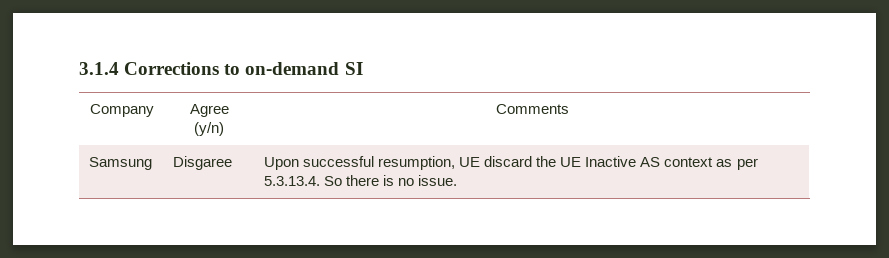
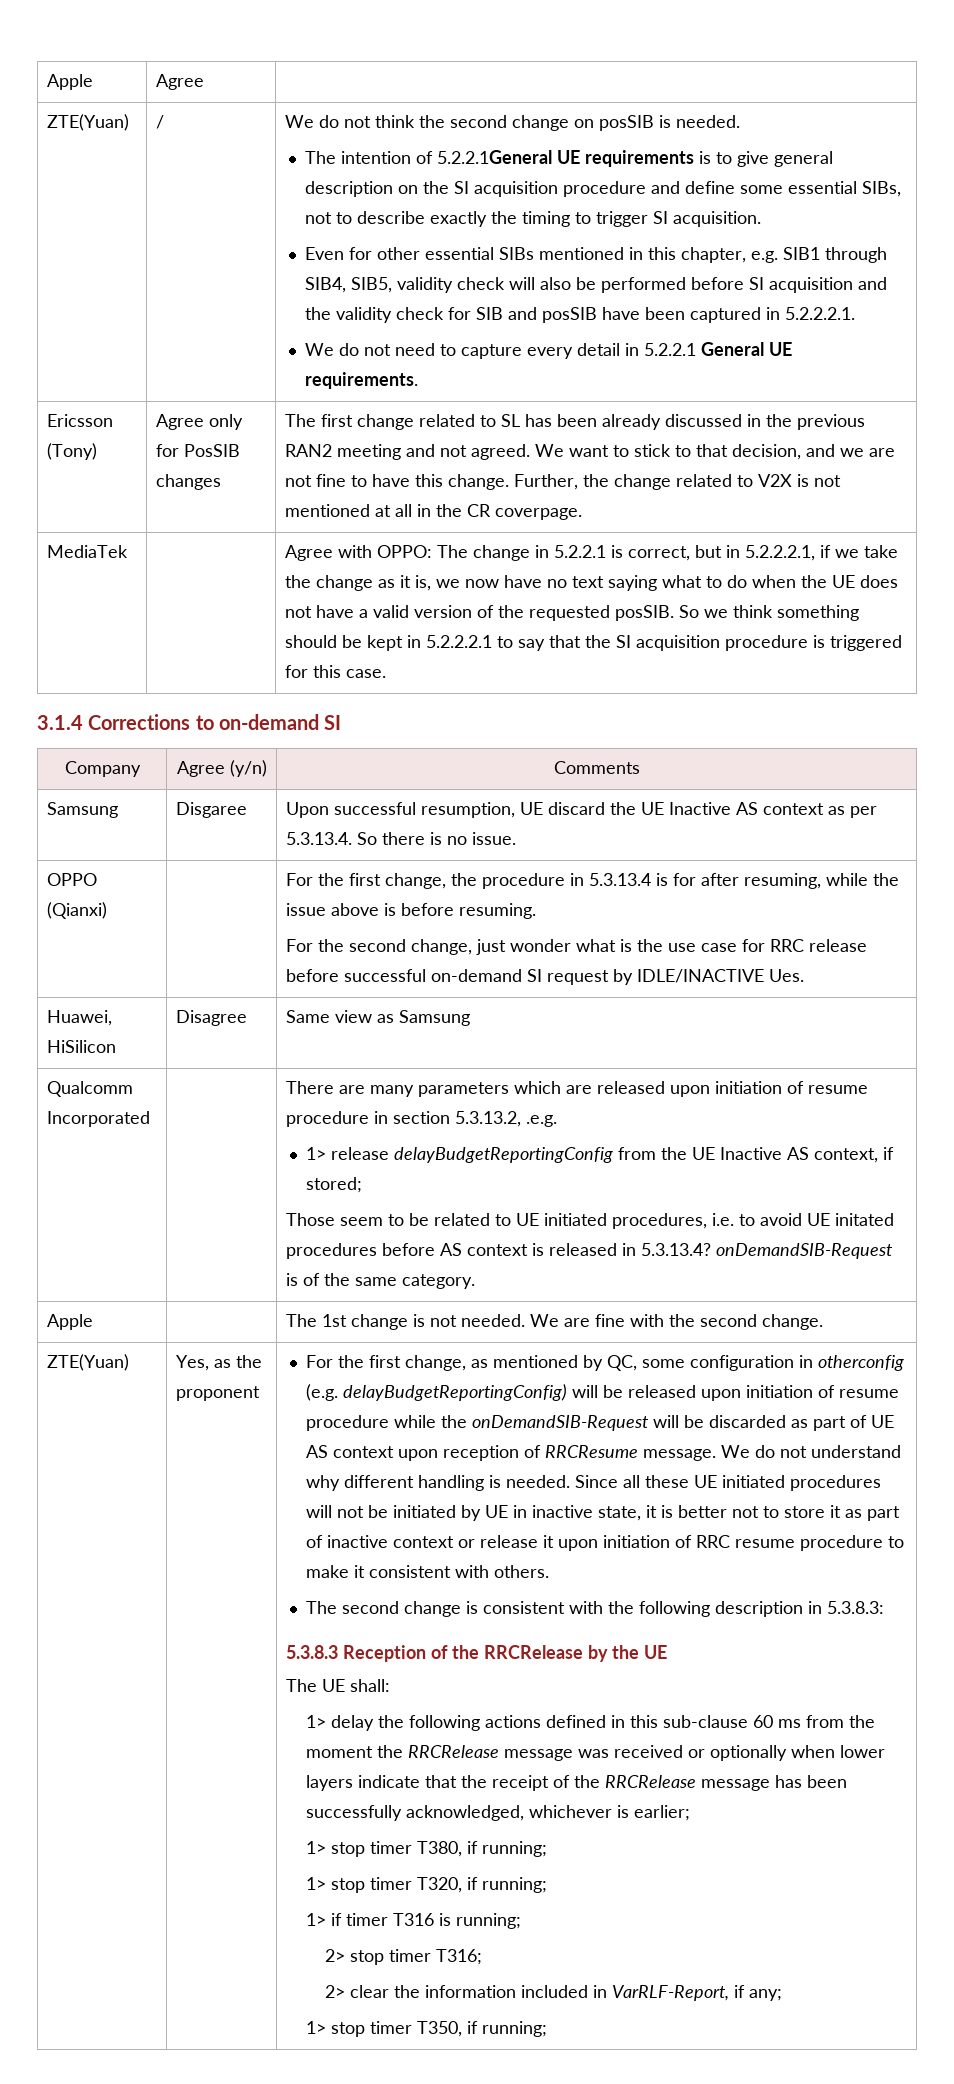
(79, 68) none -> [47,74,94,90] [156,74,205,90] [47,114,130,131] [156,115,165,129] [285,115,741,131] [305,150,834,167] [305,181,902,197] [305,211,762,227] [305,247,888,263] [305,277,888,293] [305,307,856,323] [305,342,793,359] [305,372,419,389] [47,414,114,427] [47,443,98,460] [156,414,244,430] [156,444,241,457] [156,474,222,490] [285,414,866,430] [285,444,896,460] [285,474,842,490] [285,504,583,520] [47,545,129,558] [285,545,899,561] [285,575,899,591] [285,605,860,621] [285,635,903,651] [285,665,387,678] Apple | Agree | // ZTE(Yuan) | / | We do not think the second change on posSIB is needed. // The intention of 5.2.2.1General UE requirements is to give general description on the SI acquisition procedure and define some essential SIBs, not to describe exactly the timing to trigger SI acquisition. // Even for other essential SIBs mentioned in this chapter, e.g. SIB1 through SIB4, SIB5, validity check will also be performed before SI acquisition and the validity check for SIB and posSIB have been captured in 5.2.2.2.1. // We do not need to capture every detail in 5.2.2.1 General UE requirements. // Ericsson (Tony) | Agree only for PosSIB changes | The first change related to SL has been already discussed in the previous RAN2 meeting and not agreed. We want to stick to that decision, and we are not fine to have this change. Further, the change related to V2X is not mentioned at all in the CR coverpage. // MediaTek | | Agree with OPPO: The change in 5.2.2.1 is correct, but in 5.2.2.2.1, if we take the change as it is, we now have no text saying what to do when the UE does not have a valid version of the requested posSIB. So we think something should be kept in 5.2.2.2.1 to say that the SI acquisition procedure is triggered for this case. //
(458, 180) none -> [47,873,98,886] [47,902,108,919] [286,873,900,889] [286,903,537,919] [286,939,868,955] [286,969,805,985] [47,1010,113,1026] [47,1040,117,1053] [176,1010,248,1026] [286,1010,471,1026] [47,1081,134,1097] [47,1111,151,1127] [286,1081,869,1097] [286,1111,558,1127] [306,1147,895,1163] [306,1177,363,1193] [286,1213,895,1229] [286,1243,894,1259] [286,1273,476,1289] [47,1314,94,1330] [286,1314,824,1330] [47,1354,130,1371] [176,1355,263,1371] [176,1386,261,1401] [306,1355,905,1371] [306,1384,900,1401] [306,1415,895,1431] [306,1445,902,1461] [306,1475,882,1491] [306,1505,901,1521] [306,1535,905,1551] [306,1565,550,1578] [306,1601,885,1617] [286,1645,668,1662] [286,1679,391,1692] [305,1715,875,1731] [305,1745,885,1761] [305,1775,847,1791] [305,1805,690,1821] [305,1841,547,1857] [305,1877,547,1893] [305,1913,521,1929] [324,1949,482,1965] [324,1985,782,2001] [305,2021,547,2037] // OPPO (Qianxi) | | For the first change, the procedure in 5.3.13.4 is for after resuming, while the issue above is before resuming. // For the second change, just wonder what is the use case for RRC release before successful on-demand SI request by IDLE/INACTIVE Ues. // Huawei, HiSilicon | Disagree | Same view as Samsung // Qualcomm Incorporated | | There are many parameters which are released upon initiation of resume procedure in section 5.3.13.2, .e.g. // 1> release delayBudgetReportingConfig from the UE Inactive AS context, if stored; // Those seem to be related to UE initiated procedures, i.e. to avoid UE initated procedures before AS context is released in 5.3.13.4? onDemandSIB-Request is of the same category. // Apple | | The 1st change is not needed. We are fine with the second change. // ZTE(Yuan) | Yes, as the proponent | For the first change, as mentioned by QC, some configuration in otherconfig (e.g. delayBudgetReportingConfig) will be released upon initiation of resume procedure while the onDemandSIB-Request will be discarded as part of UE AS context upon reception of RRCResume message. We do not understand why different handling is needed. Since all these UE initiated procedures will not be initiated by UE in inactive state, it is better not to store it as part of inactive context or release it upon initiation of RRC resume procedure to make it consistent with others. // The second change is consistent with the following description in 5.3.8.3: // 5.3.8.3 Reception of the RRCRelease by the UE // The UE shall: // 1> delay the following actions defined in this sub-clause 60 ms from the moment the RRCRelease message was received or optionally when lower layers indicate that the receipt of the RRCRelease message has been successfully acknowledged, whichever is earlier; // 1> stop timer T380, if running; // 1> stop timer T320, if running; // 1> if timer T316 is running; // 2> stop timer T316; // 2> clear the information included in VarRLF-Report, if any; // 1> stop timer T350, if running;

